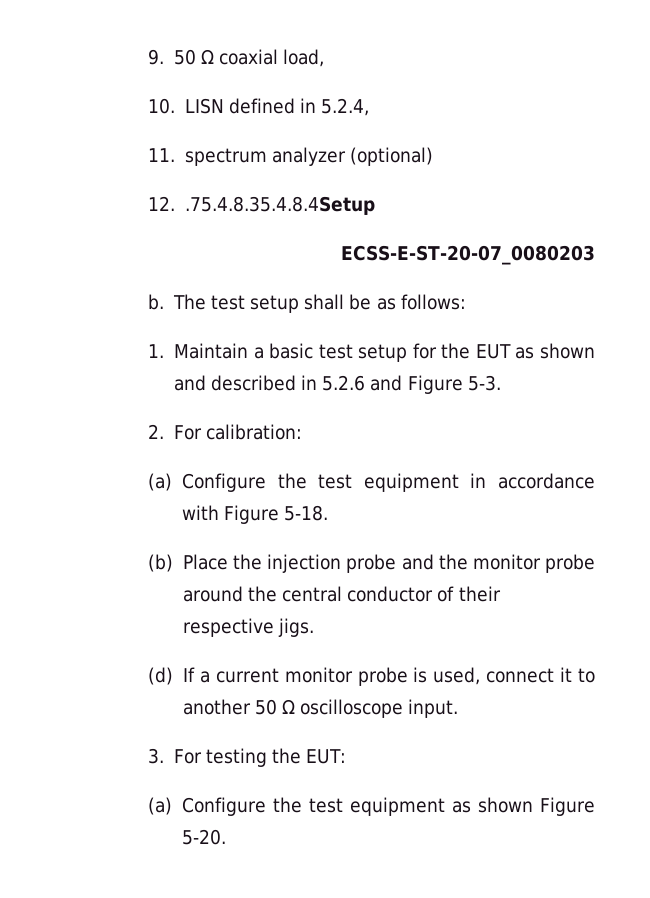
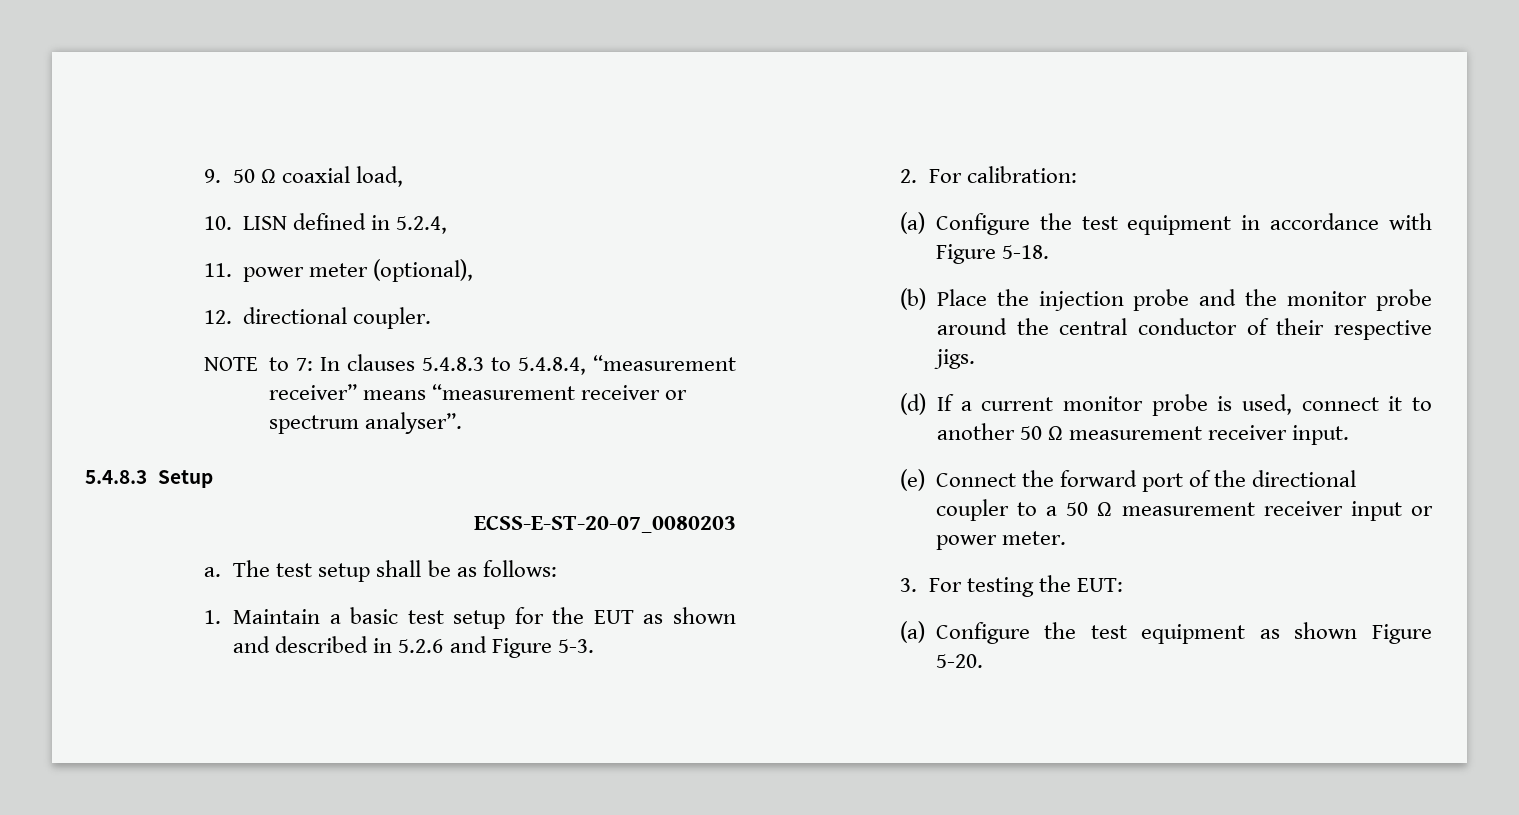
[184,147,434,166] [148,196,375,215] spectrum analyzer (optional) // 12. .75.4.8.35.4.8.4Setup -> [242,259,473,282] [203,307,431,329] [203,354,737,375] [268,384,688,400] [268,412,462,434] [85,470,214,488] power meter (optional), // 12. directional coupler. // NOTE to 7: In clauses 5.4.8.3 to 5.4.8.4, “measurement receiver” means “measurement receiver or spectrum analyser”. // 5.4.8.3 Setup
[148,294,165,310] b. -> [203,567,221,577] a.
[300,699,404,718] oscilloscope -> [1069,425,1288,440] measurement receiver
(459, 708) none -> [899,469,1357,492] [935,499,1434,521] [935,531,1066,550] // (e) Connect the forward port of the directional coupler to a 50 Ω measurement receiver input or power meter.

